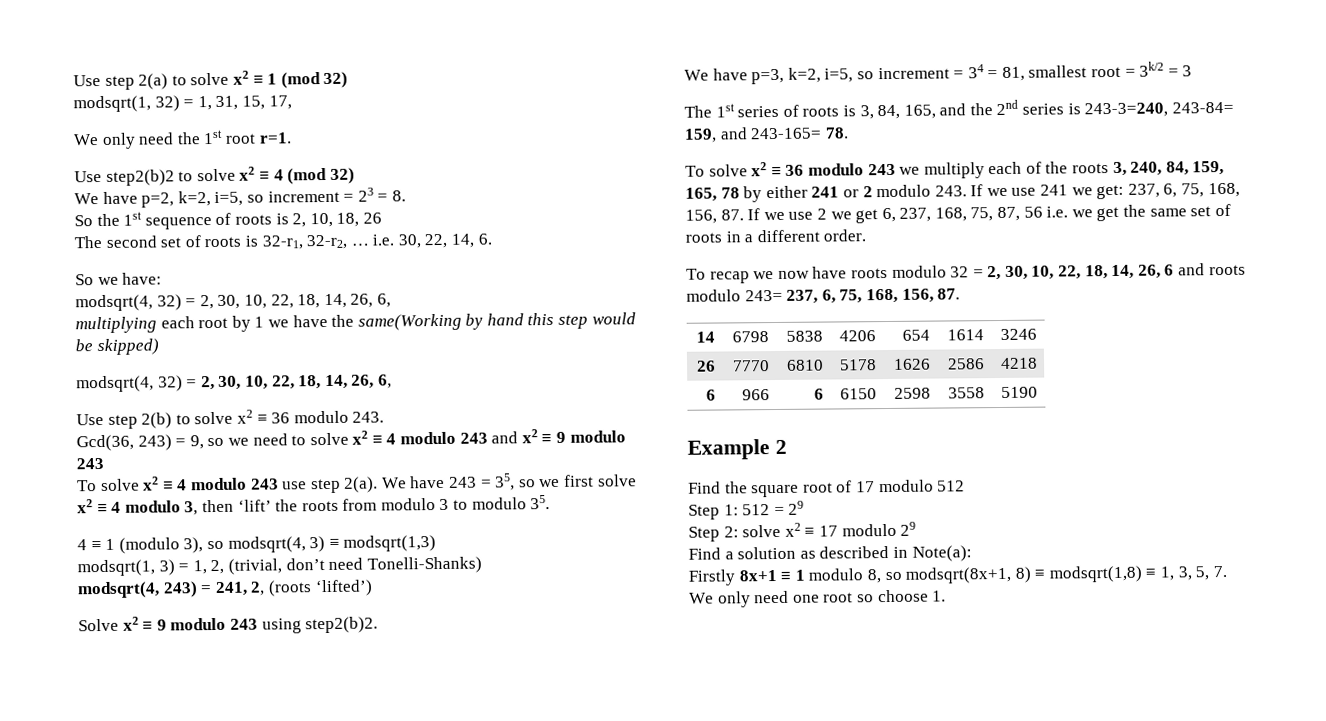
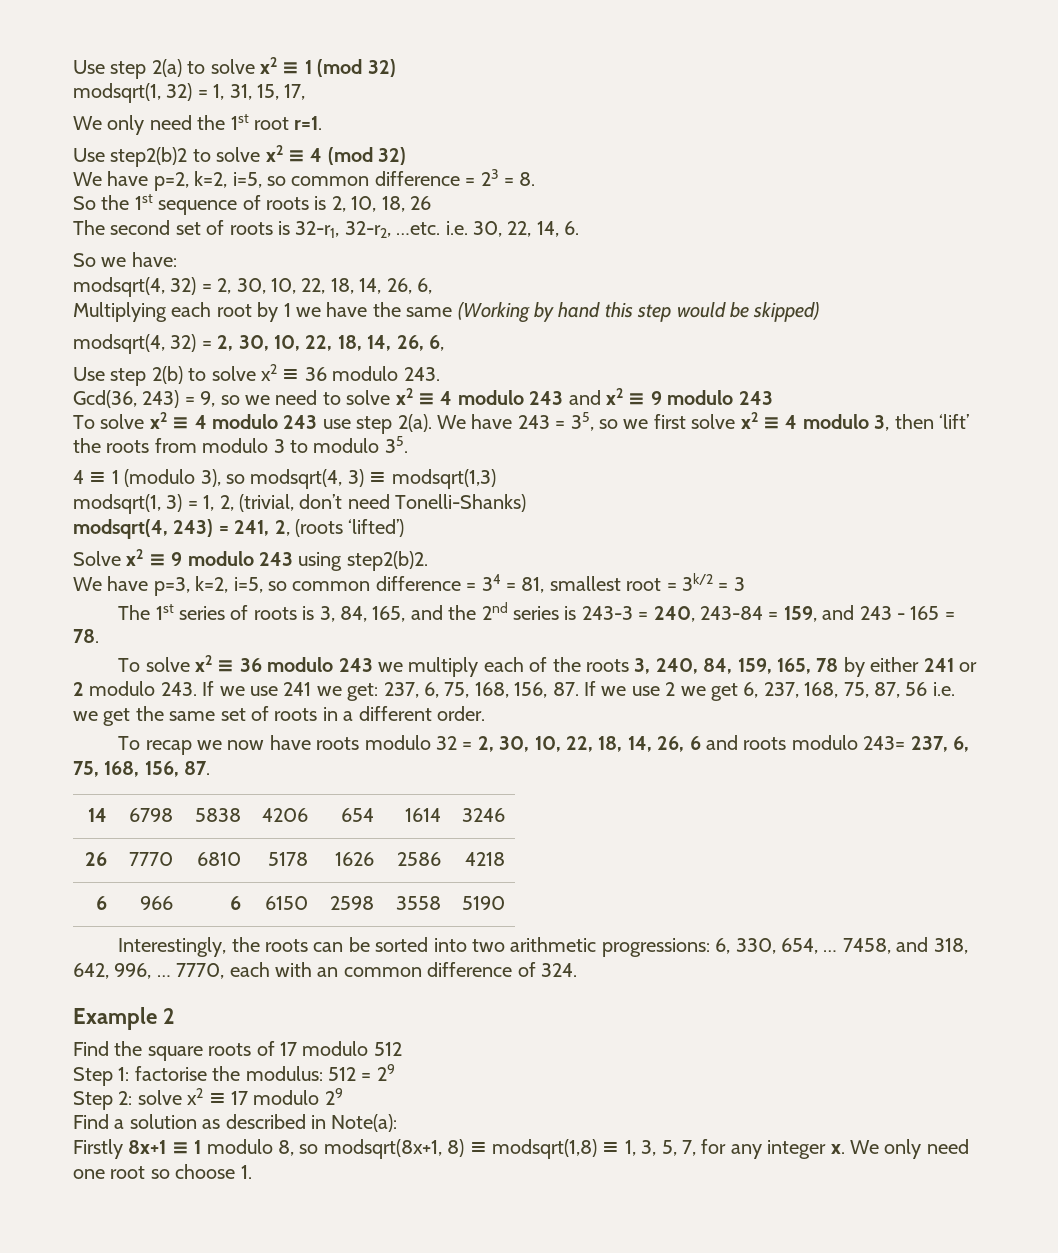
[267,190,340,203] increment -> [291,171,460,186] common difference
[350,243,369,246] … -> [396,222,441,235] …etc.
[75,316,157,334] multiplying -> [73,302,167,322] Multiplying
[357,313,462,331] same(Working -> [406,302,530,323] same (Working
[877,67,950,80] increment -> [292,576,461,591] common difference
[1084,101,1234,118] [684,127,823,143] 243-3=240, 243-84= 159, and 243-165= -> [581,605,955,622] 243-3 = 240, 243-84 = 159, and 243 - 165 =
(1038, 392) none -> [118,937,968,957] [73,962,577,979] // Interestingly, the roots can be sorted into two arithmetic progressions: 6, 330, 654, … 7458, and 318, 642, 996, … 7770, each with an common difference of 324.
[802,482,833,493] root -> [208,1043,252,1056] roots
(739, 510) none -> [134,1066,323,1081] factorise the modulus:
[1212,565,1227,578] 7. -> [681,1139,845,1159] 7, for any integer x.

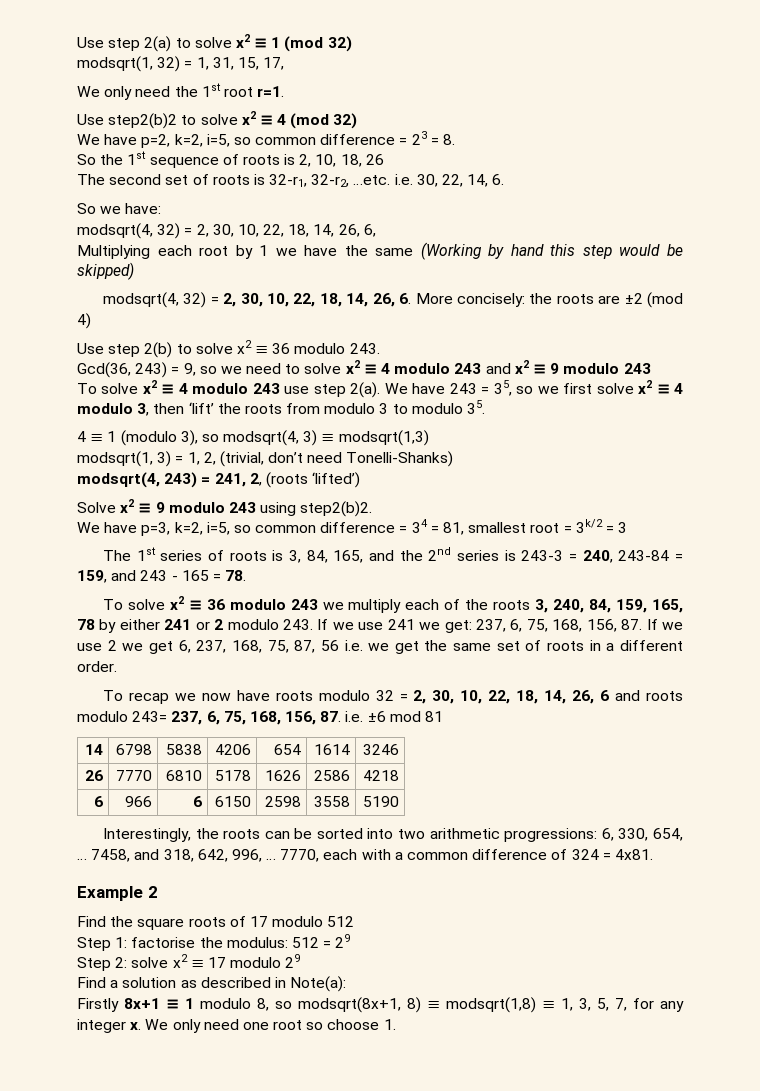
[428,335,444,351] 6, -> [399,292,683,308] [77,313,91,329] 6. More concisely: the roots are ±2 (mod 4)
(211, 768) none -> [345,711,444,722] i.e. ±6 mod 81
[317,967,339,977] an -> [394,852,403,860] a
[541,963,577,977] 324. -> [571,849,653,860] 324 = 4x81.

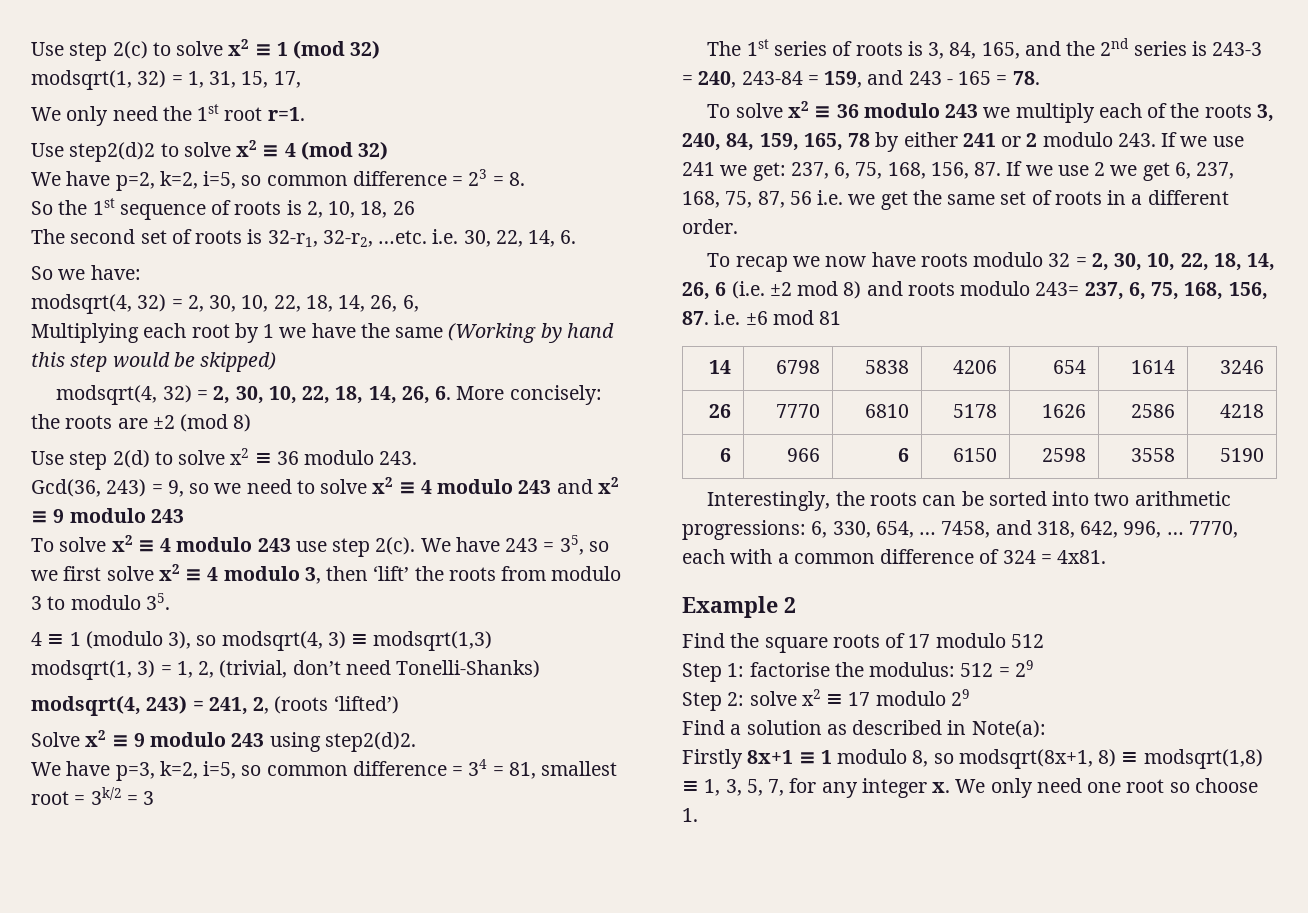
[77,36,172,52] Use step 2(a) -> [31,41,148,61] Use step 2(c)
[108,113,178,129] step2(b)2 -> [69,142,156,162] step2(d)2
[77,313,91,329] [77,342,173,358] 4) // Use step 2(b) -> [233,414,252,432] [31,450,150,470] 8) // Use step 2(d)
[350,382,381,398] 2(a). -> [375,537,416,555] 2(c).
[300,501,373,517] step2(b)2. -> [324,732,416,752] step2(d)2.
(610, 695) none -> [731,281,862,299] (i.e. ±2 mod 8)

